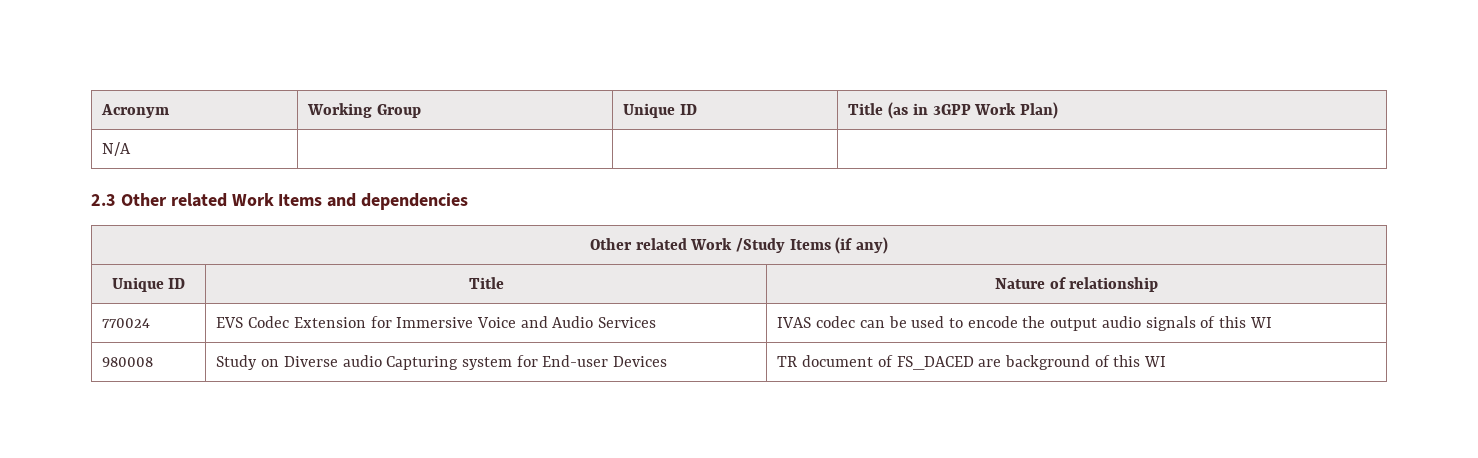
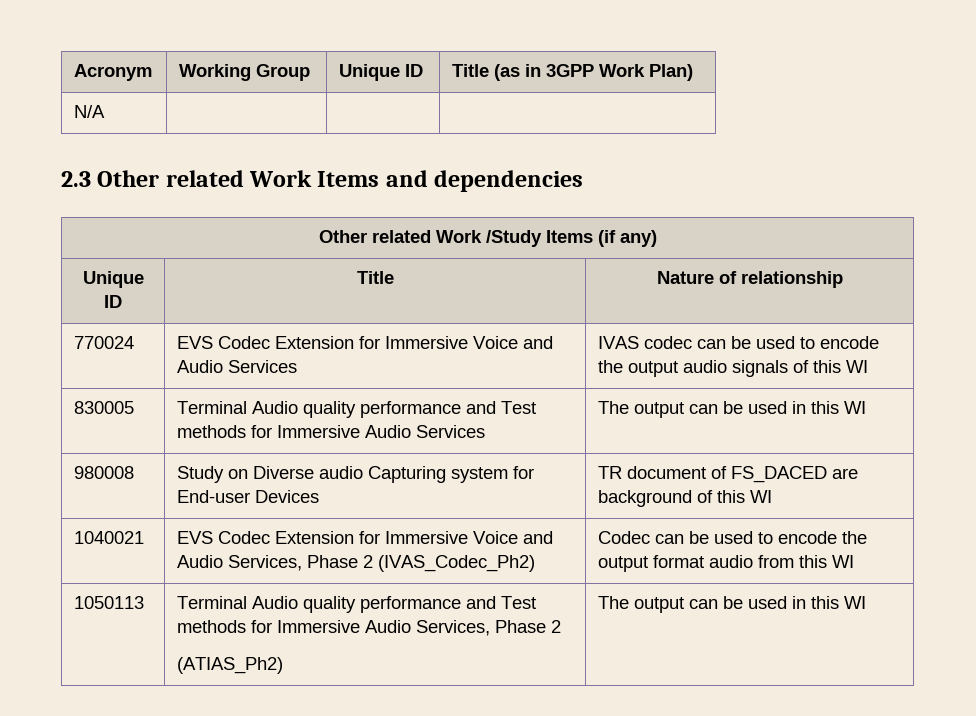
(1272, 322) none -> [74,401,135,414] [177,401,537,418] [177,425,486,438] [598,401,867,418] // 830005 | Terminal Audio quality performance and Test methods for Immersive Audio Services | The output can be used in this WI
(1167, 361) none -> [74,531,145,544] [177,531,554,544] [177,555,536,572] [598,531,868,544] [598,555,855,572] [74,596,145,609] [177,596,537,613] [177,620,562,636] [177,657,284,674] [598,596,867,613] // 1040021 | EVS Codec Extension for Immersive Voice and Audio Services, Phase 2 (IVAS_Codec_Ph2) | Codec can be used to encode the output format audio from this WI // 1050113 | Terminal Audio quality performance and Test methods for Immersive Audio Services, Phase 2 // (ATIAS_Ph2) | The output can be used in this WI

